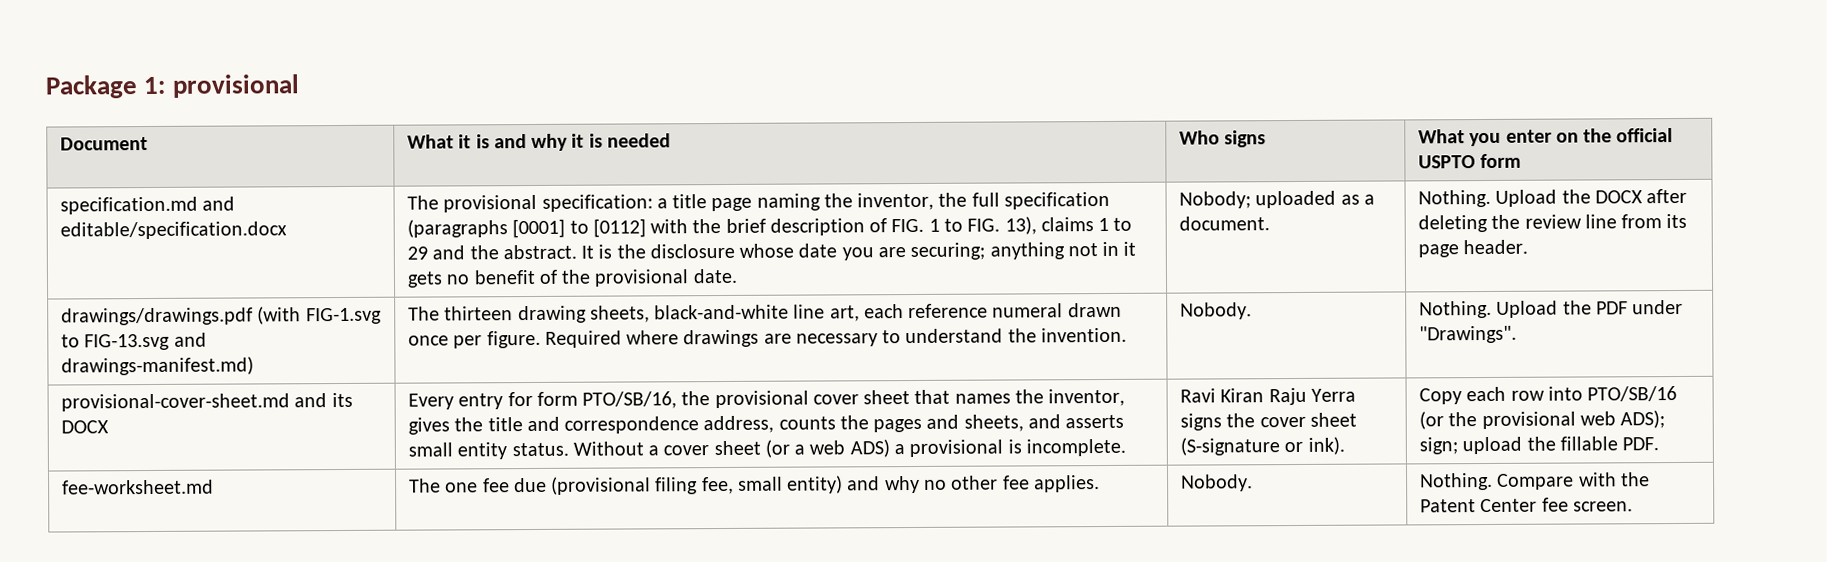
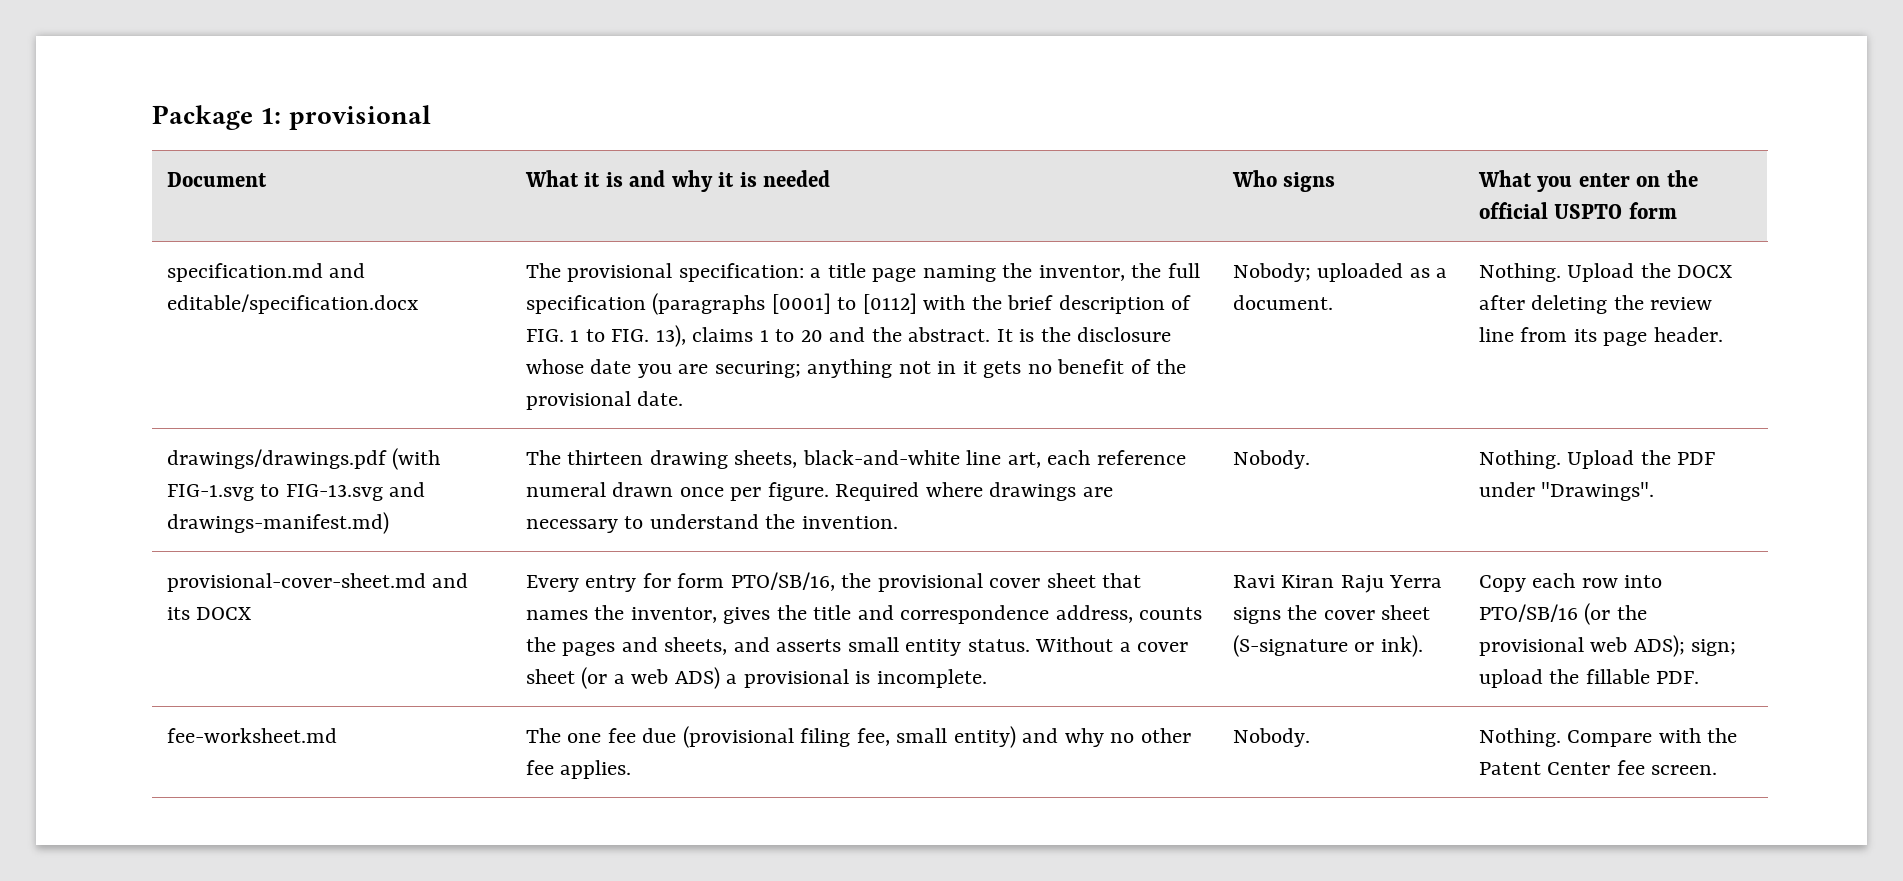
[407,246,429,260] 29 -> [800,330,823,342] 20

